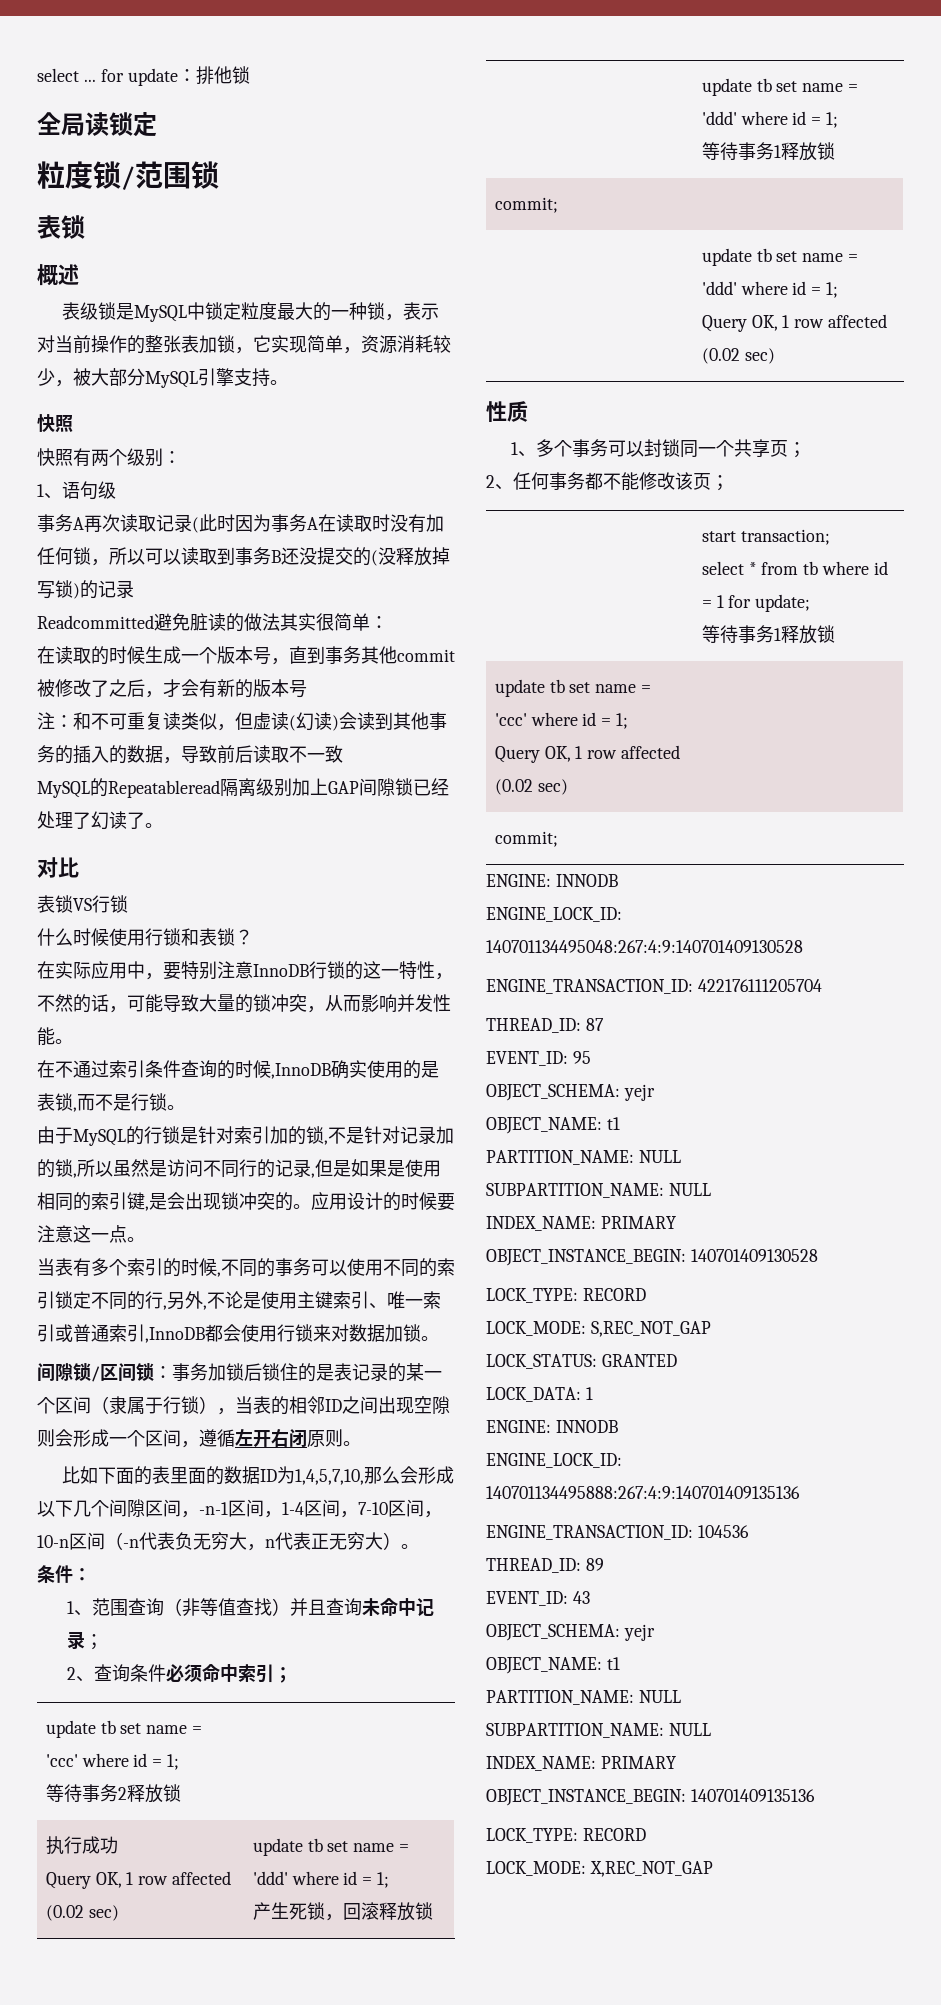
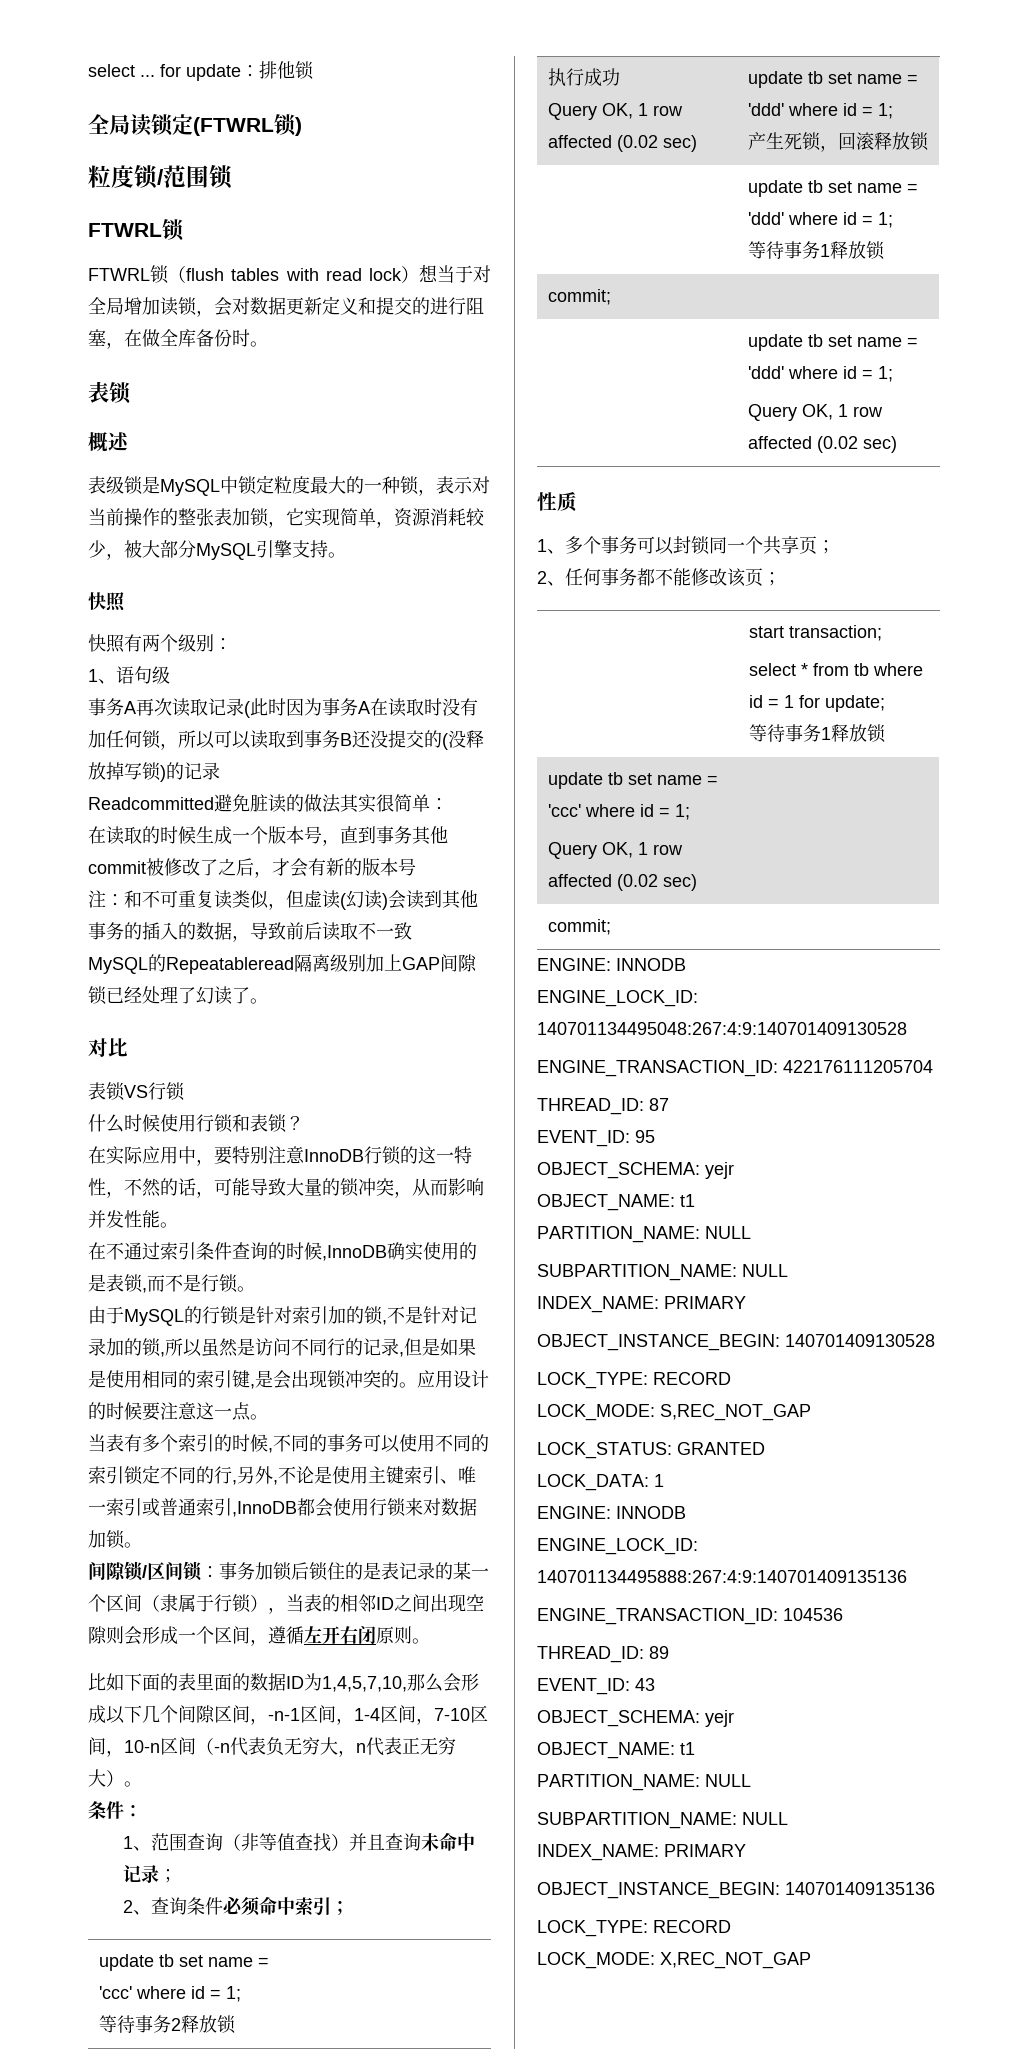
(157, 124) none -> [193,114,302,136] (FTWRL锁)
(219, 175) none -> [88,219,184,241] [88,264,491,284] [88,296,484,317] [88,329,268,349] // FTWRL锁 // FTWRL锁（flush tables with read lock）想当于对全局增加读锁，会对数据更新定义和提交的进行阻塞，在做全库备份时。

